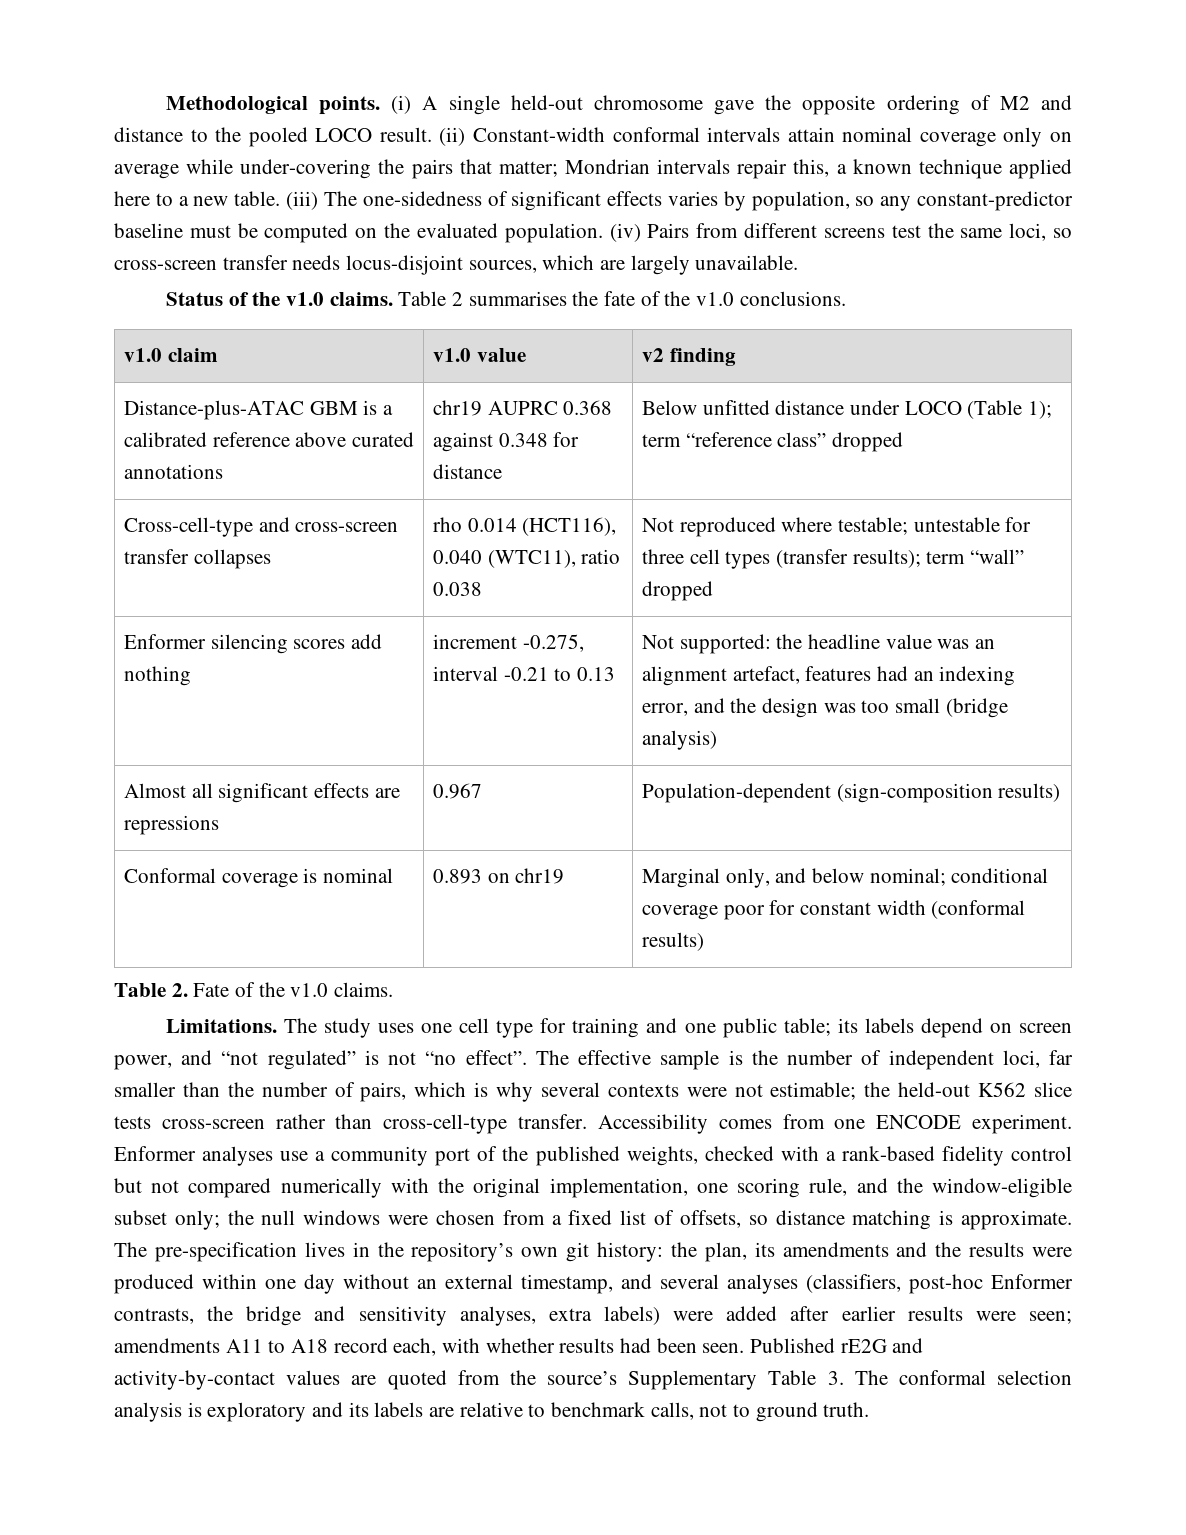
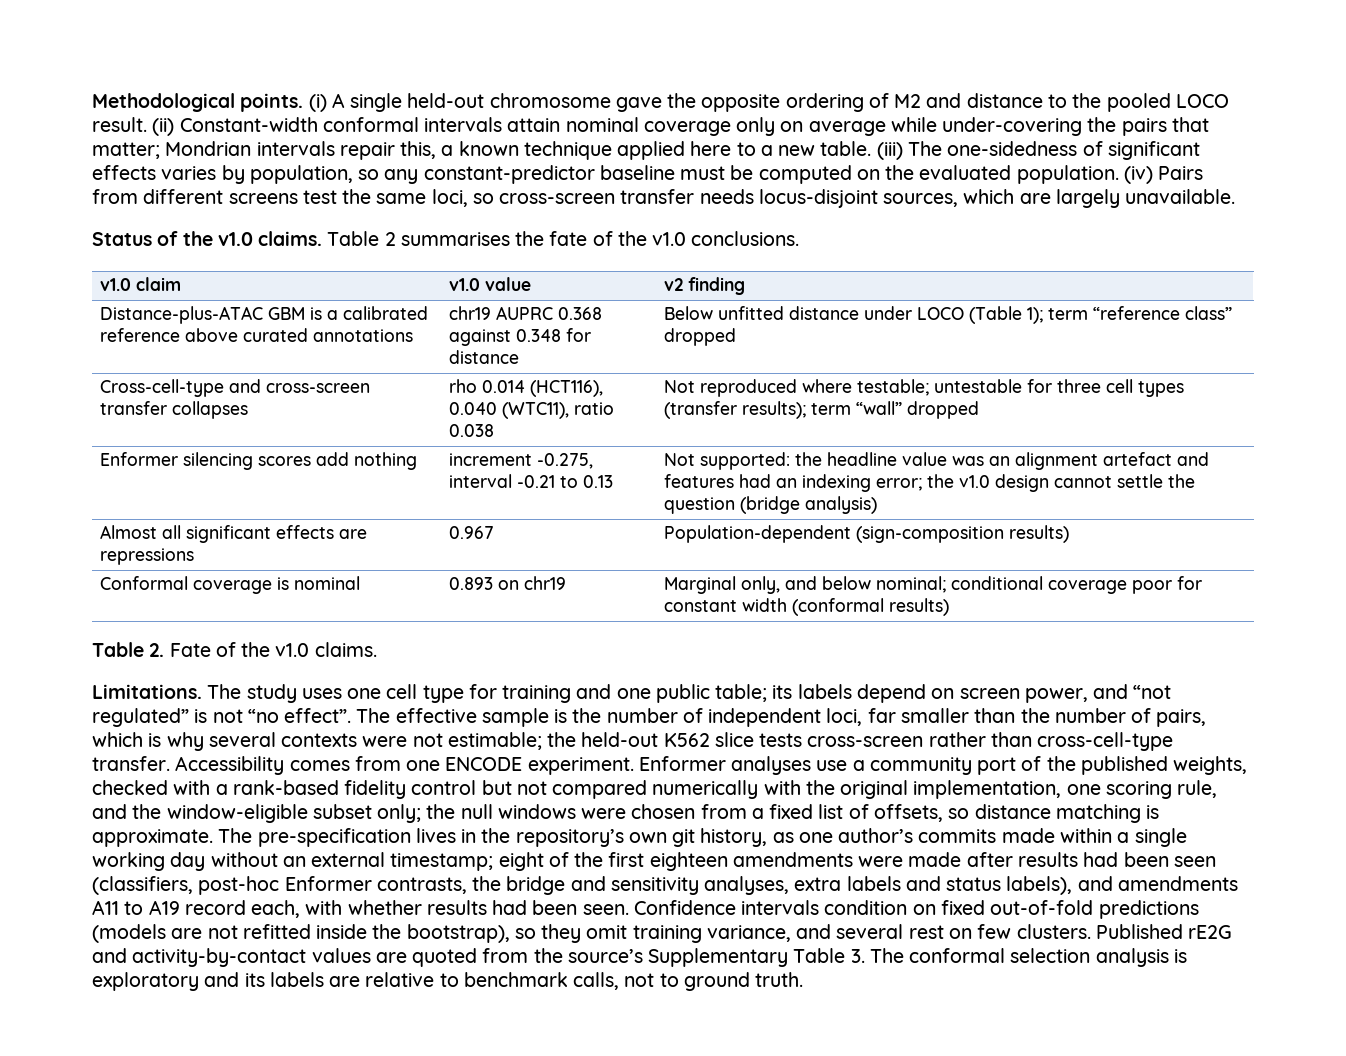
[732,666,800,684] artefact, -> [1102,452,1209,466] artefact and
[641,698,940,718] error, and the design was too small -> [875,474,1195,492] [663,497,735,514] error; the v1.0 design cannot settle the question
[597,1242,1072,1262] [114,1274,798,1294] history: the plan, its amendments and the results were produced within one day without an external timestamp, and several analyses -> [700,828,1187,847] [92,852,1216,871] history, as one author’s commits made within a single working day without an external timestamp; eight of the first eighteen amendments were made after results had been seen
[604,1306,1072,1325] labels) were added after earlier results were seen; -> [846,876,1113,895] labels and status labels), and
[291,1339,329,1353] A18 -> [148,900,180,915] A19
(745, 1348) none -> [633,900,1199,919] [92,924,1091,943] Confidence intervals condition on fixed out-of-fold predictions (models are not refitted inside the bootstrap), so they omit training variance, and several rest on few clusters.

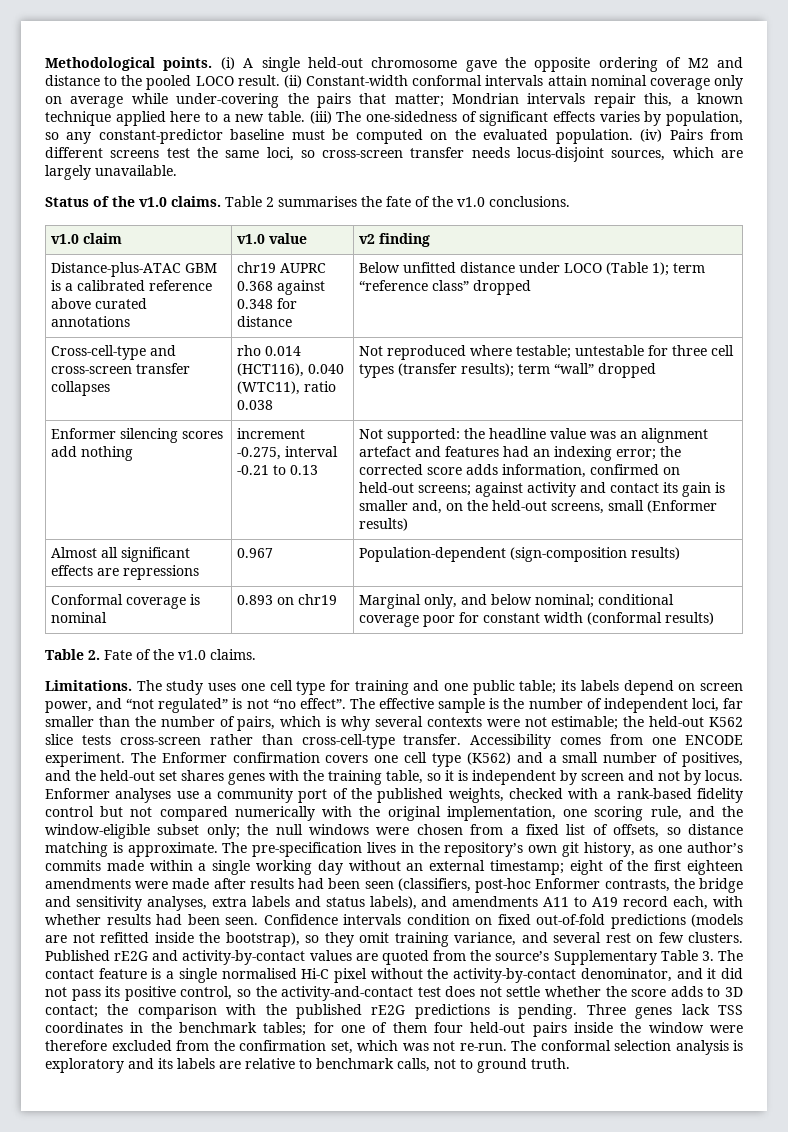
[958,474,1195,492] [663,496,877,514] v1.0 design cannot settle the question (bridge analysis) -> [359,464,681,478] [359,482,726,497] [359,500,718,514] [359,518,409,531] corrected score adds information, confirmed on held-out screens; against activity and contact its gain is smaller and, on the held-out screens, small (Enformer results)
(634, 766) none -> [130,752,743,767] [45,770,743,785] The Enformer confirmation covers one cell type (K562) and a small number of positives, and the held-out set shares genes with the training table, so it is independent by screen and not by locus.
(904, 955) none -> [45,968,743,983] [45,986,744,1001] [45,1004,743,1019] [45,1022,743,1037] [45,1040,536,1054] contact feature is a single normalised Hi-C pixel without the activity-by-contact denominator, and it did not pass its positive control, so the activity-and-contact test does not settle whether the score adds to 3D contact; the comparison with the published rE2G predictions is pending. Three genes lack TSS coordinates in the benchmark tables; for one of them four held-out pairs inside the window were therefore excluded from the confirmation set, which was not re-run. The

